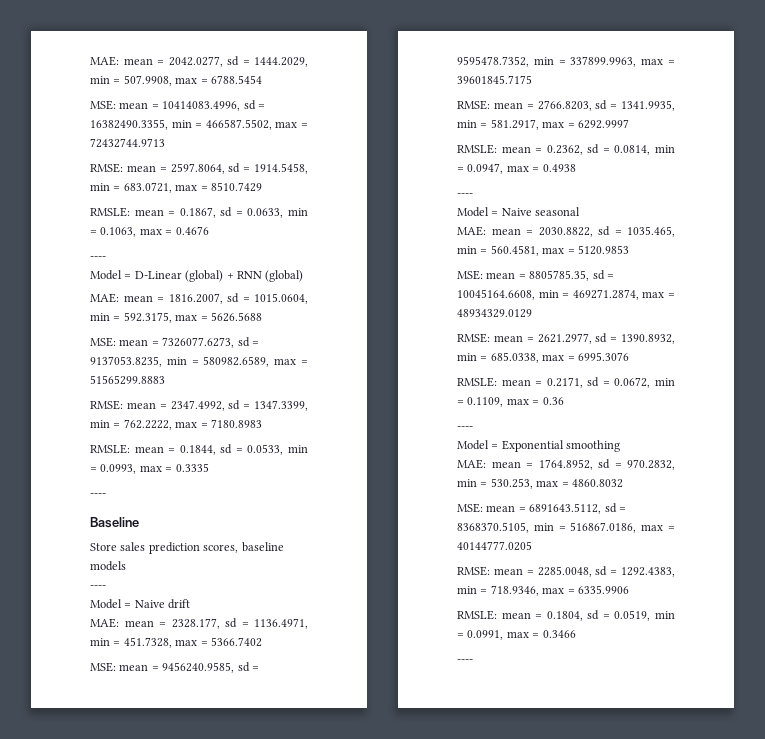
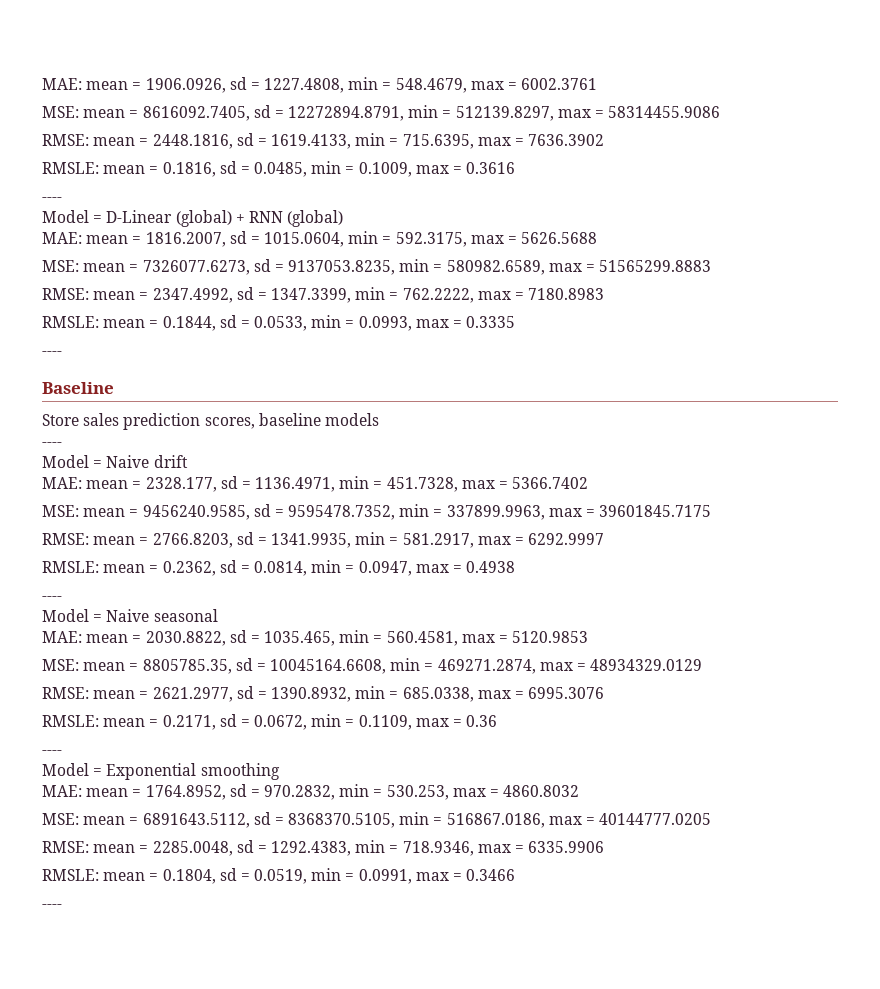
[90,56,308,67] [90,75,262,86] [90,100,265,111] [90,119,308,130] [90,138,165,148] [90,163,308,174] [90,182,262,193] [90,207,308,218] [90,226,209,237] MAE: mean = 2042.0277, sd = 1444.2029, min = 507.9908, max = 6788.5454 // MSE: mean = 10414083.4996, sd = 16382490.3355, min = 466587.5502, max = 72432744.9713 // RMSE: mean = 2597.8064, sd = 1914.5458, min = 683.0721, max = 8510.7429 // RMSLE: mean = 0.1867, sd = 0.0633, min = 0.1063, max = 0.4676 -> [42,77,598,93] [42,105,721,121] [42,133,605,149] [42,161,516,177] MAE: mean = 1906.0926, sd = 1227.4808, min = 548.4679, max = 6002.3761 // MSE: mean = 8616092.7405, sd = 12272894.8791, min = 512139.8297, max = 58314455.9086 // RMSE: mean = 2448.1816, sd = 1619.4133, min = 715.6395, max = 7636.3902 // RMSLE: mean = 0.1816, sd = 0.0485, min = 0.1009, max = 0.3616

